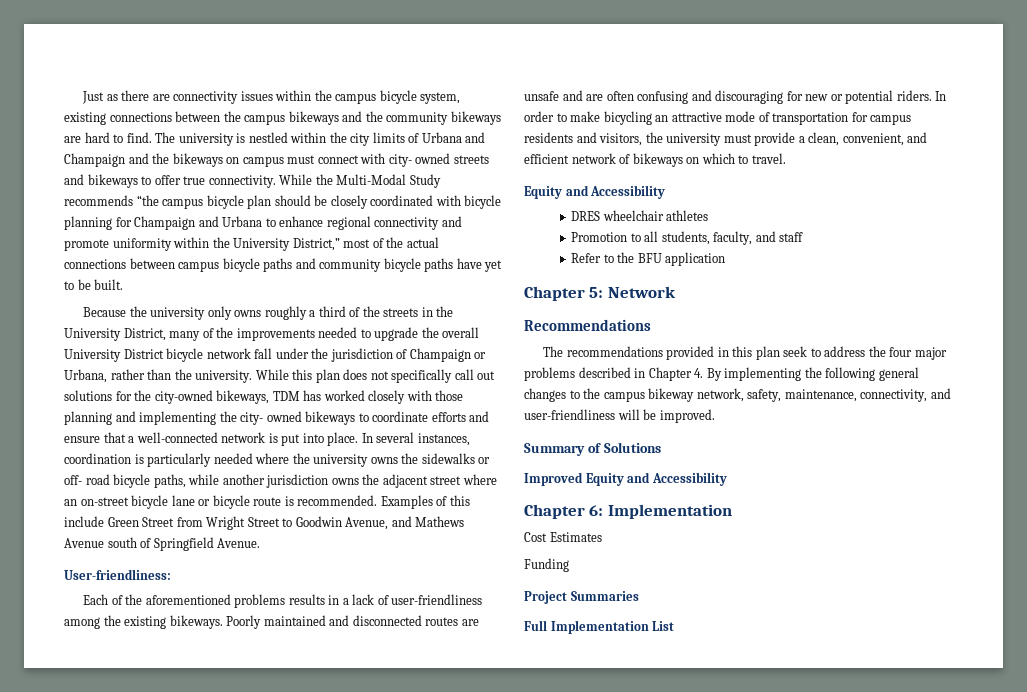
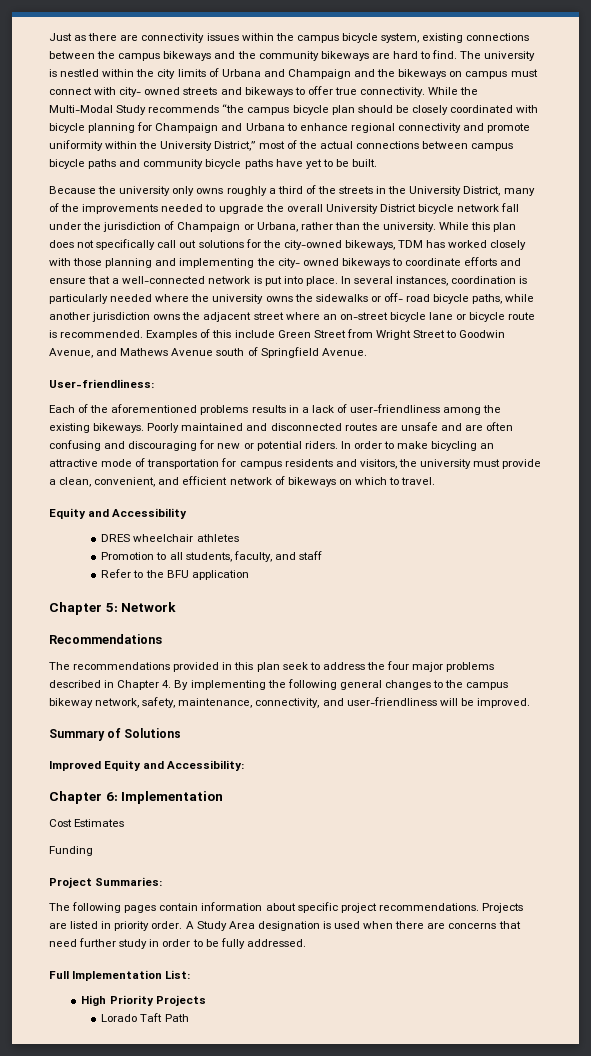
[651,472,727,486] Accessibility -> [167,760,245,771] Accessibility:
[570,591,639,601] [524,620,675,634] Summaries // Full Implementation List -> [95,877,163,886] [49,902,523,913] [49,921,521,931] [49,938,306,949] [49,970,191,981] [81,995,206,1006] [101,1013,189,1022] Summaries: // The following pages contain information about specific project recommendations. Projects are listed in priority order. A Study Area designation is used when there are concerns that need further study in order to be fully addressed. // Full Implementation List: // High Priority Projects // Lorado Taft Path

